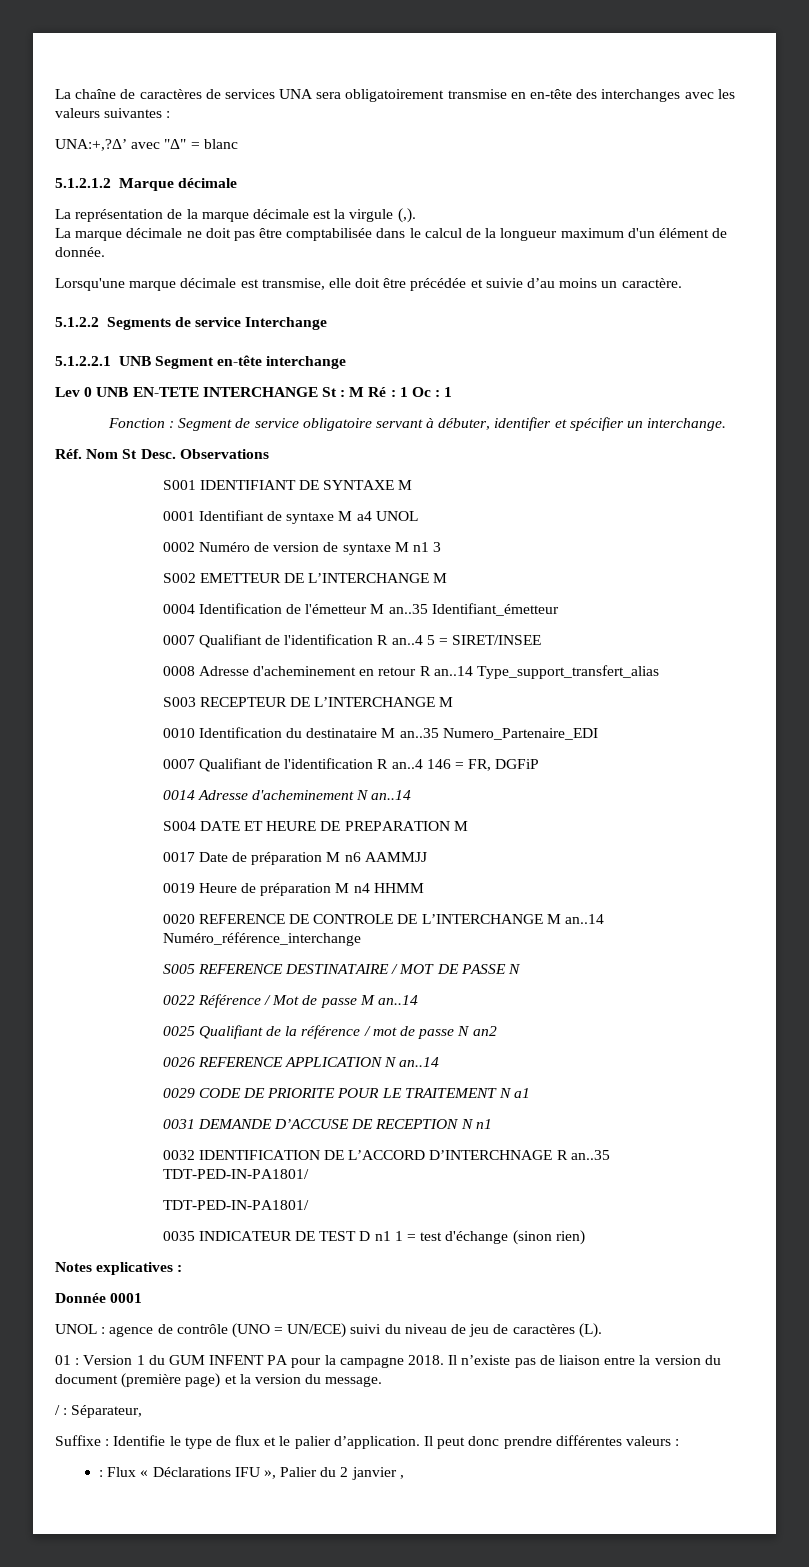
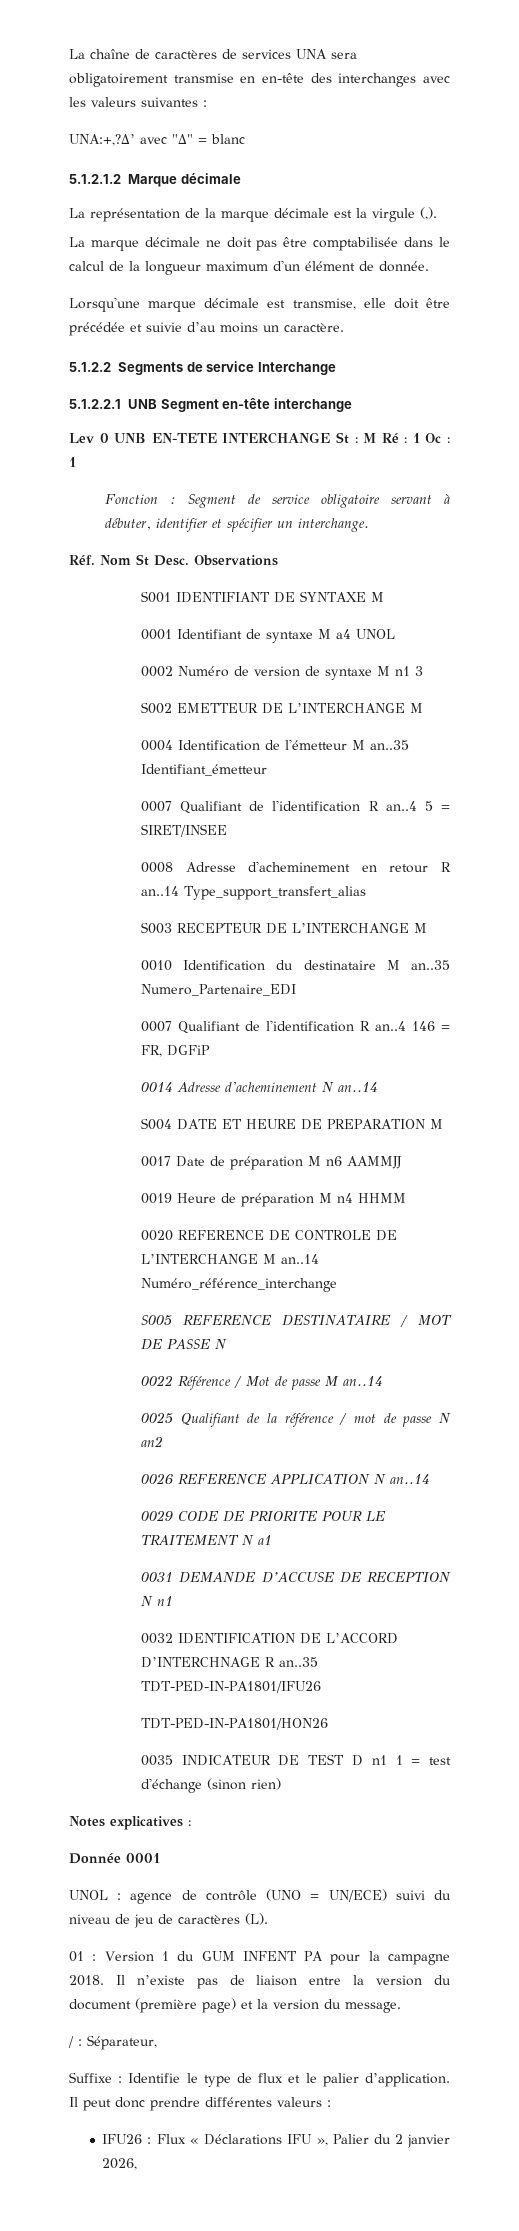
[162,1169,309,1179] [162,1200,309,1210] TDT-PED-IN-PA1801/ // TDT-PED-IN-PA1801/ -> [140,1681,321,1693] [140,1718,328,1730] TDT-PED-IN-PA1801/IFU26 // TDT-PED-IN-PA1801/HON26
(680, 1442) none -> [102,2134,143,2144] IFU26
[399,1475,404,1479] , -> [102,2158,138,2170] 2026,

